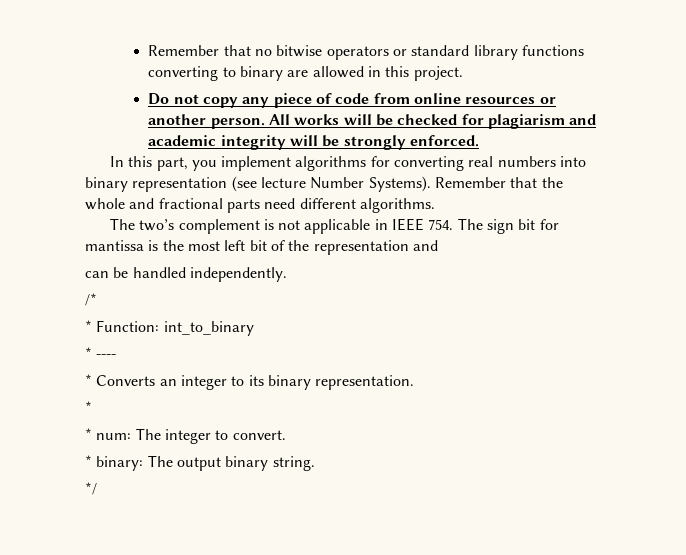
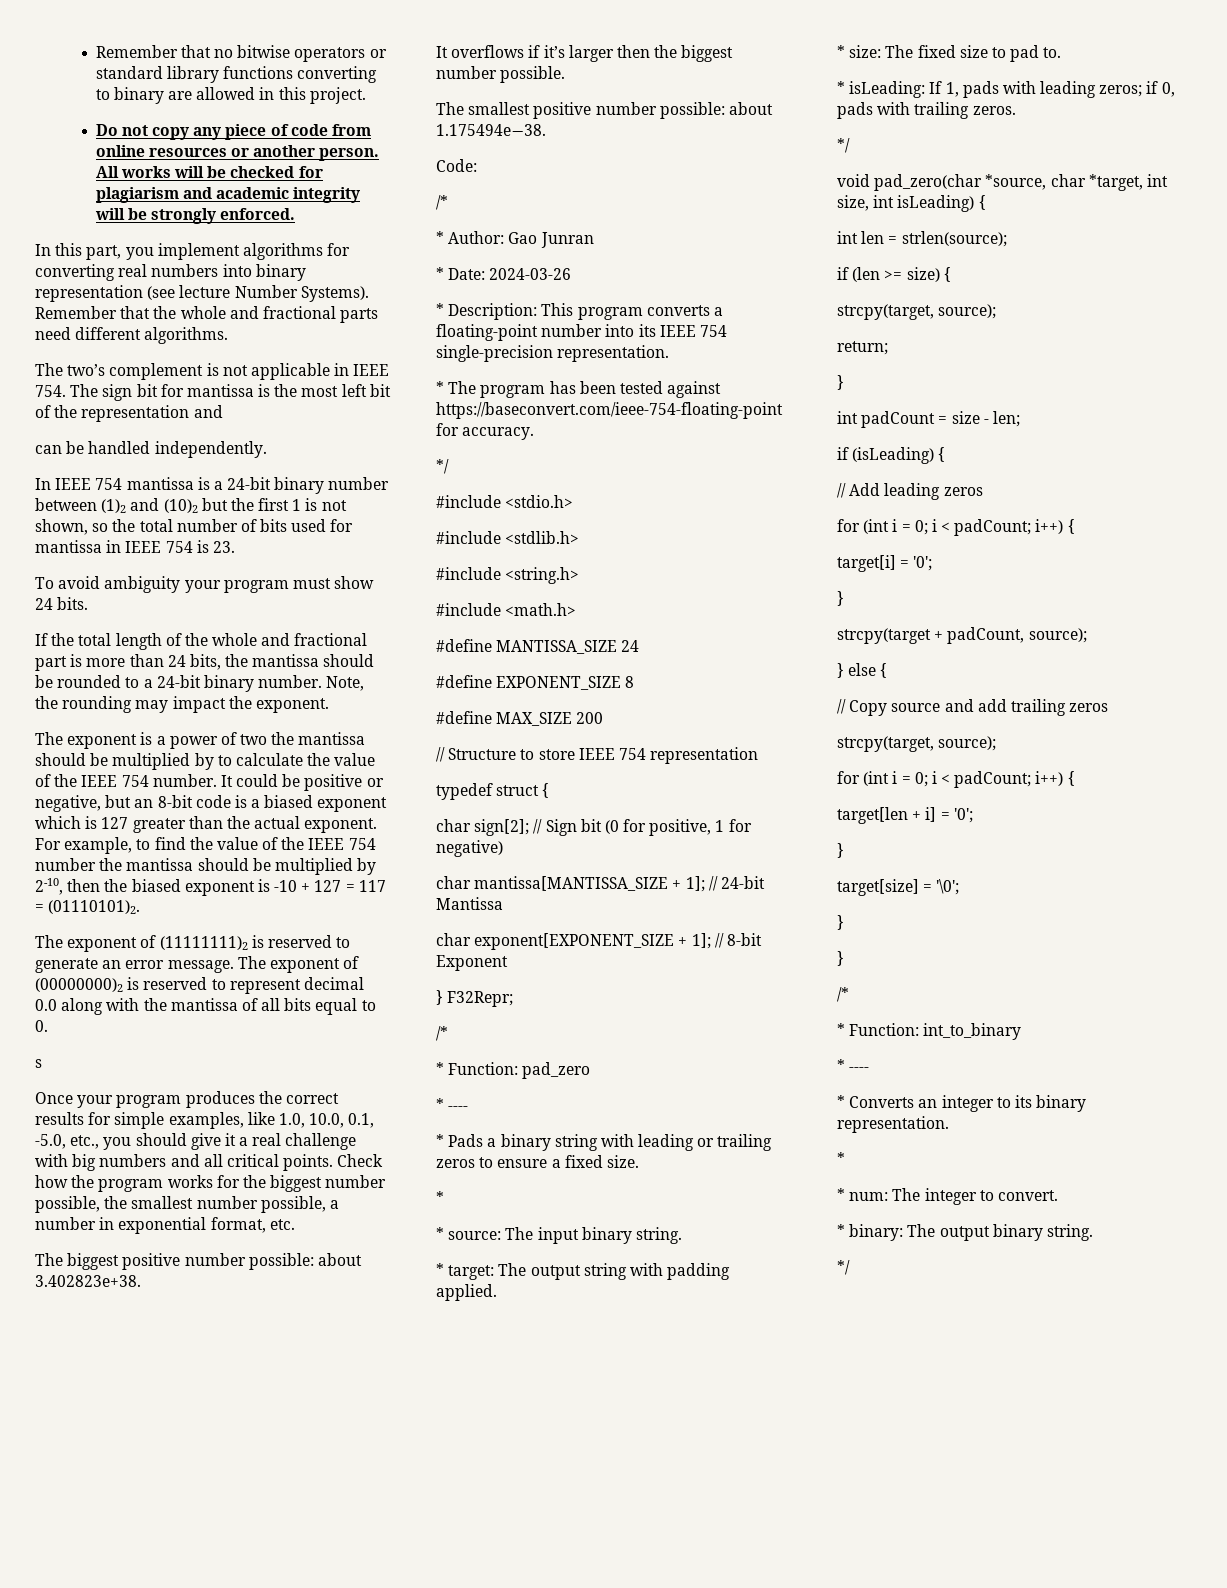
(287, 274) none -> [35,477,390,494] [35,498,347,513] [35,519,354,535] [35,540,235,553] [35,576,375,593] [35,597,89,610] [35,633,368,650] [35,654,375,671] [35,675,365,692] [35,696,329,713] [35,732,366,749] [35,753,376,770] [35,774,384,791] [35,795,388,812] [35,816,378,833] [35,837,376,854] [35,858,377,875] [35,878,386,896] [35,900,141,914] [35,935,351,952] [35,956,360,973] [35,977,364,994] [35,998,376,1015] [35,1020,48,1032] [35,1059,42,1068] [35,1091,339,1108] [35,1112,375,1129] [35,1133,357,1150] [35,1154,384,1171] [35,1175,387,1192] [35,1196,339,1213] [35,1217,295,1234] [35,1253,362,1270] [35,1275,141,1287] [436,45,734,62] [436,66,566,83] [436,102,773,119] [436,124,546,136] [436,159,477,172] [436,195,448,210] [436,231,594,248] [436,267,572,280] [436,303,723,320] [436,324,727,341] [436,345,670,362] [436,381,722,398] [436,402,783,419] [436,423,535,440] [436,459,449,474] [436,495,574,508] [436,531,580,544] [436,567,580,584] [436,603,577,616] [436,639,640,654] [436,675,635,690] [436,711,604,726] [436,747,759,764] [436,783,550,800] [436,819,752,836] [436,840,503,857] [436,876,765,892] [436,897,503,910] [436,933,762,950] [436,955,508,971] [436,990,514,1007] [436,1026,448,1041] [436,1062,591,1079] [436,1098,469,1111] [436,1134,773,1151] [436,1155,639,1168] [436,1191,444,1204] [436,1227,682,1244] [436,1263,731,1280] [436,1284,497,1301] [837,45,1062,62] [837,81,1175,98] [837,102,1016,119] [837,138,850,153] [837,174,1168,191] [837,195,986,212] [837,231,1007,247] [837,267,951,282] [837,304,997,320] [837,341,888,355] [837,375,844,390] [837,411,1020,428] [837,447,946,464] [837,483,983,500] [837,519,1075,536] [837,555,933,572] [837,591,844,606] [837,627,1087,644] [837,663,888,678] [837,699,1109,716] [837,736,997,752] [837,771,1075,788] [837,807,973,824] [837,843,844,858] [837,879,960,896] [837,915,844,930] [837,951,844,966] // In IEEE 754 mantissa is a 24-bit binary number between (1)2 and (10)2 but the first 1 is not shown, so the total number of bits used for mantissa in IEEE 754 is 23. // To avoid ambiguity your program must show 24 bits. // If the total length of the whole and fractional part is more than 24 bits, the mantissa should be rounded to a 24-bit binary number. Note, the rounding may impact the exponent. // The exponent is a power of two the mantissa should be multiplied by to calculate the value of the IEEE 754 number. It could be positive or negative, but an 8-bit code is a biased exponent which is 127 greater than the actual exponent. For example, to find the value of the IEEE 754 number the mantissa should be multiplied by 2-10, then the biased exponent is -10 + 127 = 117 = (01110101)2. // The exponent of (11111111)2 is reserved to generate an error message. The exponent of (00000000)2 is reserved to represent decimal 0.0 along with the mantissa of all bits equal to 0. // s // Once your program produces the correct results for simple examples, like 1.0, 10.0, 0.1, -5.0, etc., you should give it a real challenge with big numbers and all critical points. Check how the program works for the biggest number possible, the smallest number possible, a number in exponential format, etc. // The biggest positive number possible: about 3.402823e+38. // It overflows if it’s larger then the biggest number possible. // The smallest positive number possible: about 1.175494e−38. // Code: // /* // * Author: Gao Junran // * Date: 2024-03-26 // * Description: This program converts a floating-point number into its IEEE 754 single-precision representation. // * The program has been tested against https://baseconvert.com/ieee-754-floating-point for accuracy. // */ // #include <stdio.h> // #include <stdlib.h> // #include <string.h> // #include <math.h> // #define MANTISSA_SIZE 24 // #define EXPONENT_SIZE 8 // #define MAX_SIZE 200 // // Structure to store IEEE 754 representation // typedef struct { // char sign[2]; // Sign bit (0 for positive, 1 for negative) // char mantissa[MANTISSA_SIZE + 1]; // 24-bit Mantissa // char exponent[EXPONENT_SIZE + 1]; // 8-bit Exponent // } F32Repr; // /* // * Function: pad_zero // * ---- // * Pads a binary string with leading or trailing zeros to ensure a fixed size. // * // * source: The input binary string. // * target: The output string with padding applied. // * size: The fixed size to pad to. // * isLeading: If 1, pads with leading zeros; if 0, pads with trailing zeros. // */ // void pad_zero(char *source, char *target, int size, int isLeading) { // int len = strlen(source); // if (len >= size) { // strcpy(target, source); // return; // } // int padCount = size - len; // if (isLeading) { // // Add leading zeros // for (int i = 0; i < padCount; i++) { // target[i] = '0'; // } // strcpy(target + padCount, source); // } else { // // Copy source and add trailing zeros // strcpy(target, source); // for (int i = 0; i < padCount; i++) { // target[len + i] = '0'; // } // target[size] = '\0'; // } // }

